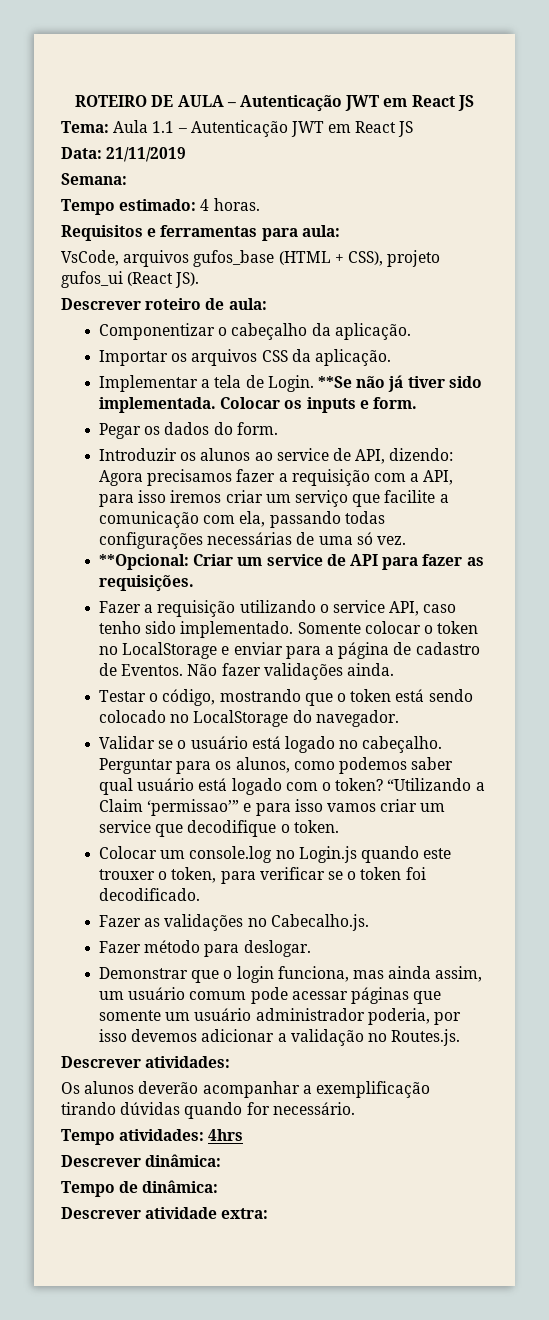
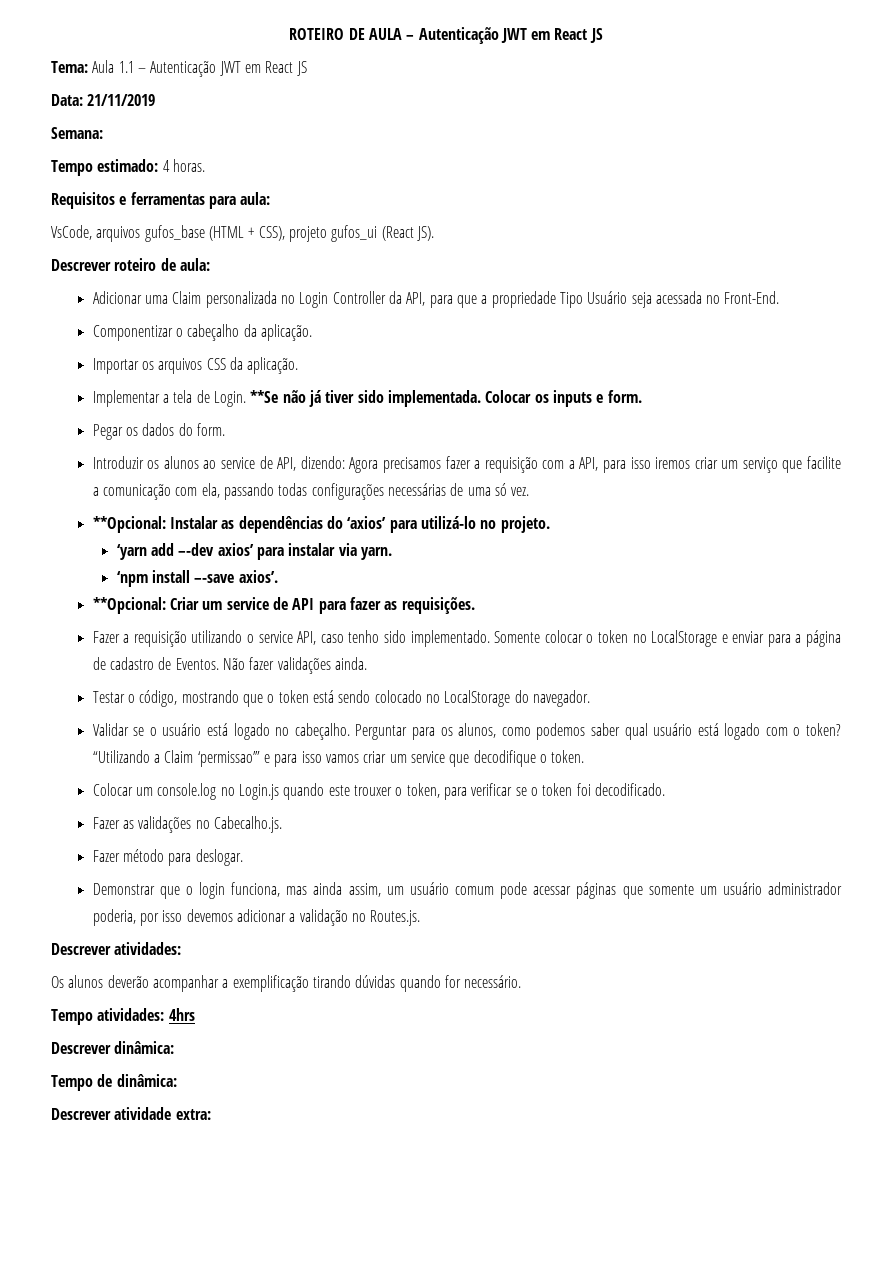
(267, 304) none -> [92,291,780,308] // Adicionar uma Claim personalizada no Login Controller da API, para que a propriedade Tipo Usuário seja acessada no Front-End.
(407, 540) none -> [92,516,550,533] [116,543,393,560] [116,570,278,587] // **Opcional: Instalar as dependências do ‘axios’ para utilizá-lo no projeto. // ‘yarn add –-dev axios’ para instalar via yarn. // ‘npm install –-save axios’.

